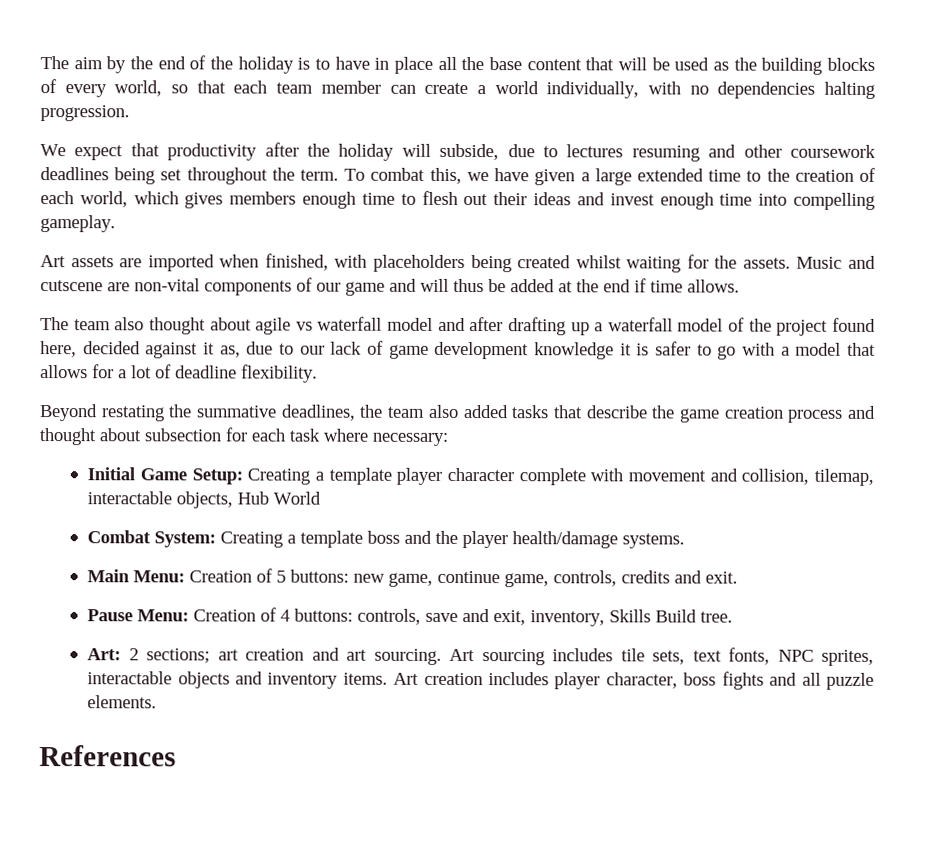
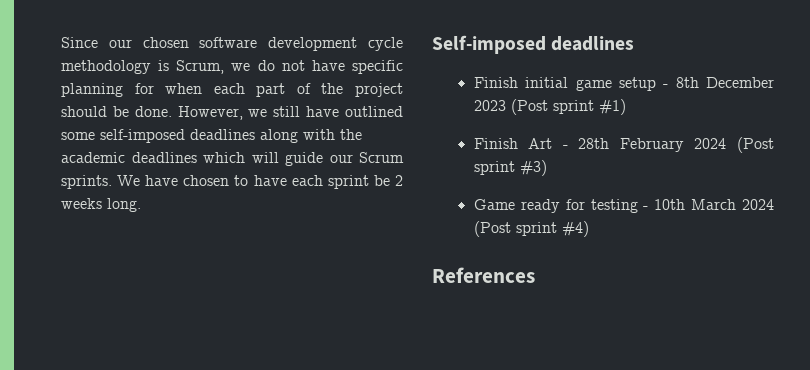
[40,55,875,75] [40,79,875,99] [40,105,130,122] [40,142,876,162] [40,167,877,186] [40,190,876,210] [40,215,116,233] [40,253,876,273] [40,277,740,296] [40,316,877,336] [40,340,876,360] [40,364,318,383] [40,404,876,423] [39,427,448,446] [87,467,875,486] [87,491,322,509] [87,530,686,549] [87,568,739,588] [87,607,734,627] [87,647,874,666] [87,671,875,690] [87,695,158,709] The aim by the end of the holiday is to have in place all the base content that will be used as the building blocks of every world, so that each team member can create a world individually, with no dependencies halting progression. // We expect that productivity after the holiday will subside, due to lectures resuming and other coursework deadlines being set throughout the term. To combat this, we have given a large extended time to the creation of each world, which gives members enough time to flesh out their ideas and invest enough time into compelling gameplay. // Art assets are imported when finished, with placeholders being created whilst waiting for the assets. Music and cutscene are non-vital components of our game and will thus be added at the end if time allows. // The team also thought about agile vs waterfall model and after drafting up a waterfall model of the project found here, decided against it as, due to our lack of game development knowledge it is safer to go with a model that allows for a lot of deadline flexibility. // Beyond restating the summative deadlines, the team also added tasks that describe the game creation process and thought about subsection for each task where necessary: // Initial Game Setup: Creating a template player character complete with movement and collision, tilemap, interactable objects, Hub World // Combat System: Creating a template boss and the player health/damage systems. // Main Menu: Creation of 5 buttons: new game, continue game, controls, credits and exit. // Pause Menu: Creation of 4 buttons: controls, save and exit, inventory, Skills Build tree. // Art: 2 sections; art creation and art sourcing. Art sourcing includes tile sets, text fonts, NPC sprites, interactable objects and inventory items. Art creation includes player character, boss fights and all puzzle elements. -> [61,37,404,51] [61,60,403,74] [61,83,403,97] [61,106,403,120] [61,129,362,143] [61,152,404,166] [61,175,403,189] [61,198,141,212] [432,35,635,54] [473,77,774,91] [473,99,626,115] [473,137,774,153] [473,160,547,176] [473,199,774,213] [473,221,589,237] Since our chosen software development cycle methodology is Scrum, we do not have specific planning for when each part of the project should be done. However, we still have outlined some self-imposed deadlines along with the academic deadlines which will guide our Scrum sprints. We have chosen to have each sprint be 2 weeks long. // Self-imposed deadlines // Finish initial game setup - 8th December 2023 (Post sprint #1) // Finish Art - 28th February 2024 (Post sprint #3) // Game ready for testing - 10th March 2024 (Post sprint #4)

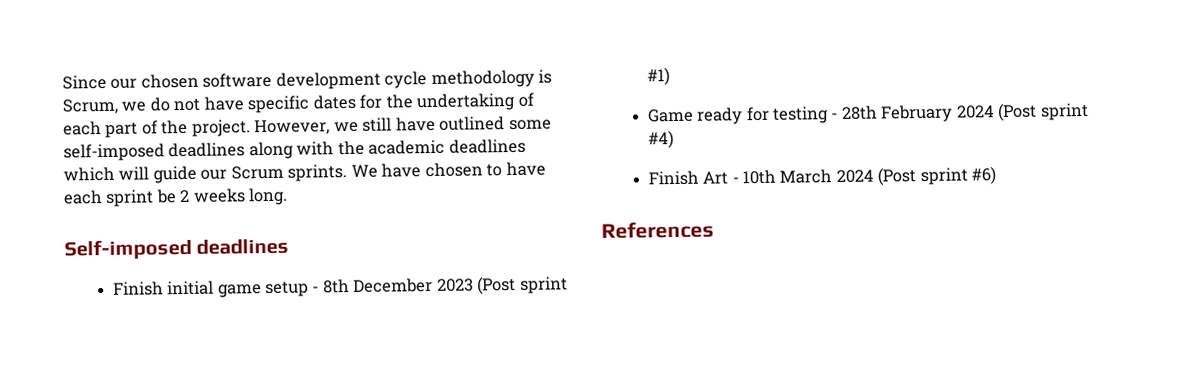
[61,83,403,97] [61,106,172,117] planning for when each part of the project should be done. -> [312,92,534,112] [63,119,251,138] dates for the undertaking of each part of the project.
[473,138,553,149] Finish Art -> [647,106,830,125] Game ready for testing
[519,160,547,176] [473,199,638,213] #3) // Game ready for testing -> [647,130,674,149] [647,170,729,186] #4) // Finish Art
[561,221,589,237] #4) -> [971,166,997,185] #6)

